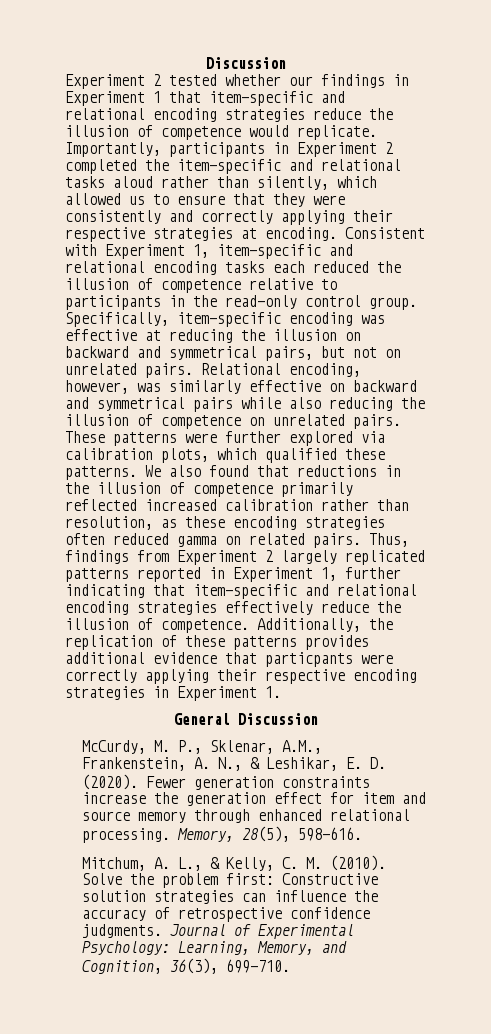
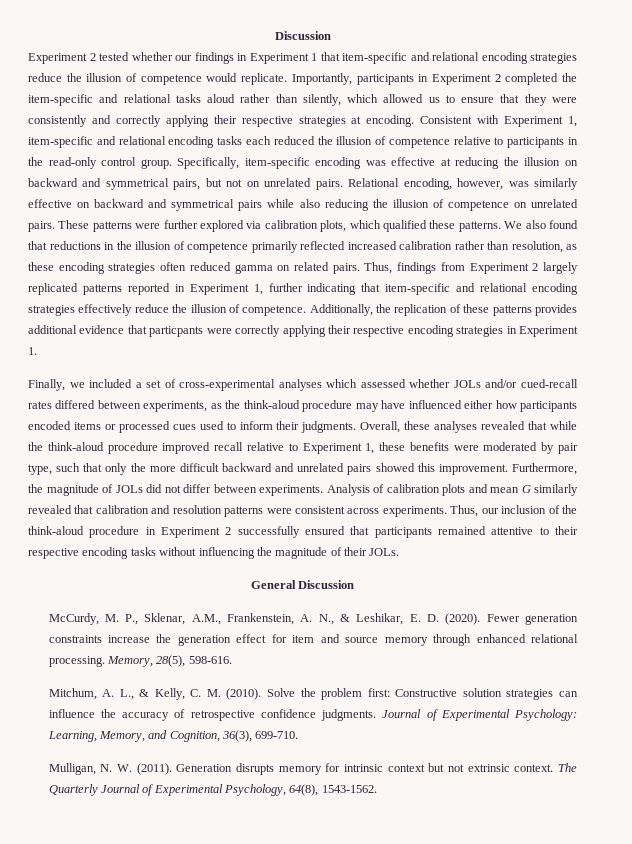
(281, 692) none -> [28,379,578,391] [28,400,577,412] [28,421,577,433] [28,442,578,454] [28,463,578,475] [28,484,578,496] [28,505,578,517] [28,526,578,538] [28,547,400,559] // Finally, we included a set of cross-experimental analyses which assessed whether JOLs and/or cued-recall rates differed between experiments, as the think-aloud procedure may have influenced either how participants encoded items or processed cues used to inform their judgments. Overall, these analyses revealed that while the think-aloud procedure improved recall relative to Experiment 1, these benefits were moderated by pair type, such that only the more difficult backward and unrelated pairs showed this improvement. Furthermore, the magnitude of JOLs did not differ between experiments. Analysis of calibration plots and mean G similarly revealed that calibration and resolution patterns were consistent across experiments. Thus, our inclusion of the think-aloud procedure in Experiment 2 successfully ensured that participants remained attentive to their respective encoding tasks without influencing the magnitude of their JOLs.
(290, 966) none -> [48,763,577,775] [48,784,377,796] // Mulligan, N. W. (2011). Generation disrupts memory for intrinsic context but not extrinsic context. The Quarterly Journal of Experimental Psychology, 64(8), 1543-1562.

